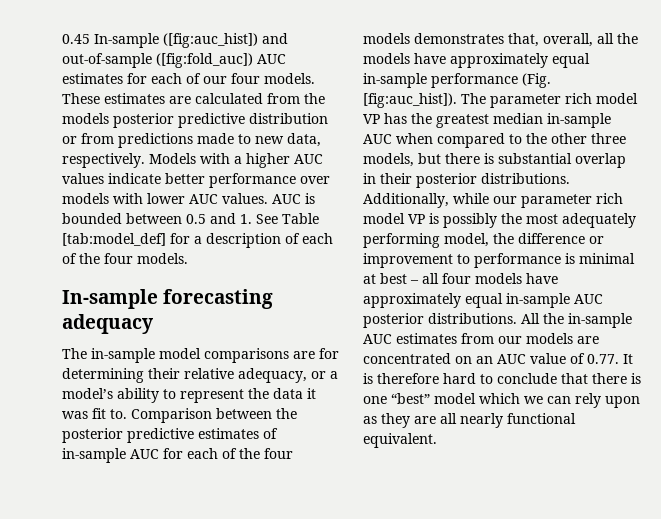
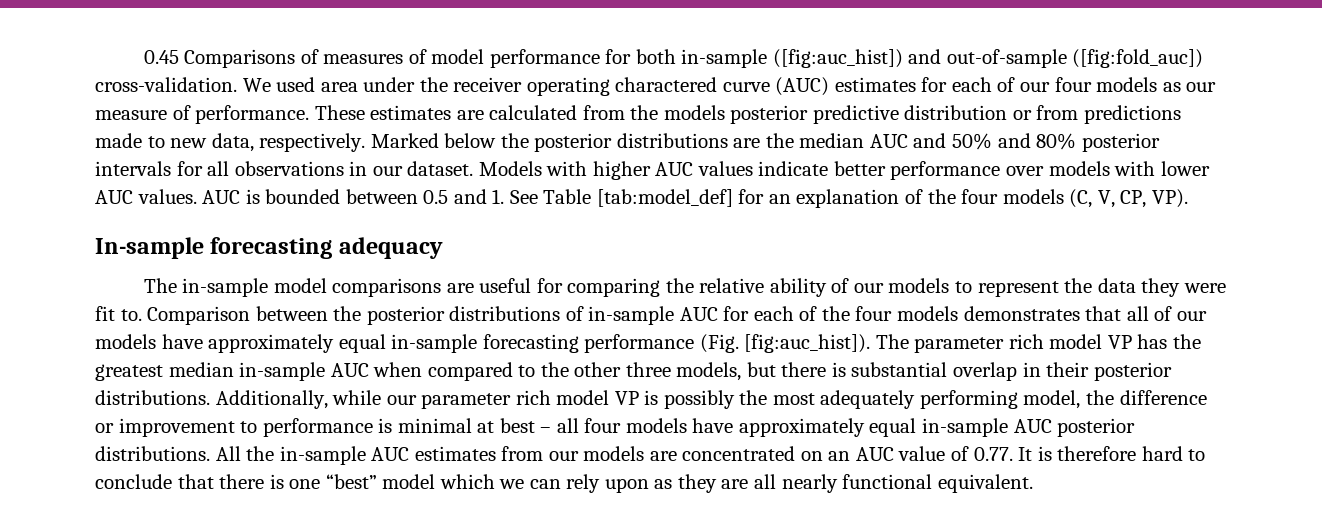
[94,33,288,48] [62,53,286,68] In-sample ([fig:auc_hist]) and out-of-sample ([fig:fold_auc]) AUC -> [184,49,1204,68] [95,77,830,96] Comparisons of measures of model performance for both in-sample ([fig:auc_hist]) and out-of-sample ([fig:fold_auc]) cross-validation. We used area under the receiver operating charactered curve (AUC)
[264,73,315,84] models. -> [1096,77,1217,92] [95,105,310,124] models as our measure of performance.
(145, 160) none -> [370,133,1160,152] [95,161,474,176] Marked below the posterior distributions are the median AUC and 50% and 80% posterior intervals for all observations in our dataset.
[234,156,242,164] a -> (588, 168) none
[194,233,333,248] [62,253,188,264] a description of each of the four models. -> [768,189,1188,208] an explanation of the four models (C, V, CP, VP).
[319,348,339,359] [62,368,338,383] [62,388,159,403] for determining their relative adequacy, or a model’s ability -> [479,278,950,297] useful for comparing the relative ability of our models
[307,388,316,399] [62,411,88,419] it was -> [1141,278,1226,297] they were
[127,428,259,443] predictive estimates -> [449,306,561,321] distributions
[508,33,638,47] [363,53,590,68] [363,73,427,88] that, overall, all the models have approximately equal in-sample -> [1085,306,1207,321] [95,334,579,353] that all of our models have approximately equal in-sample forecasting

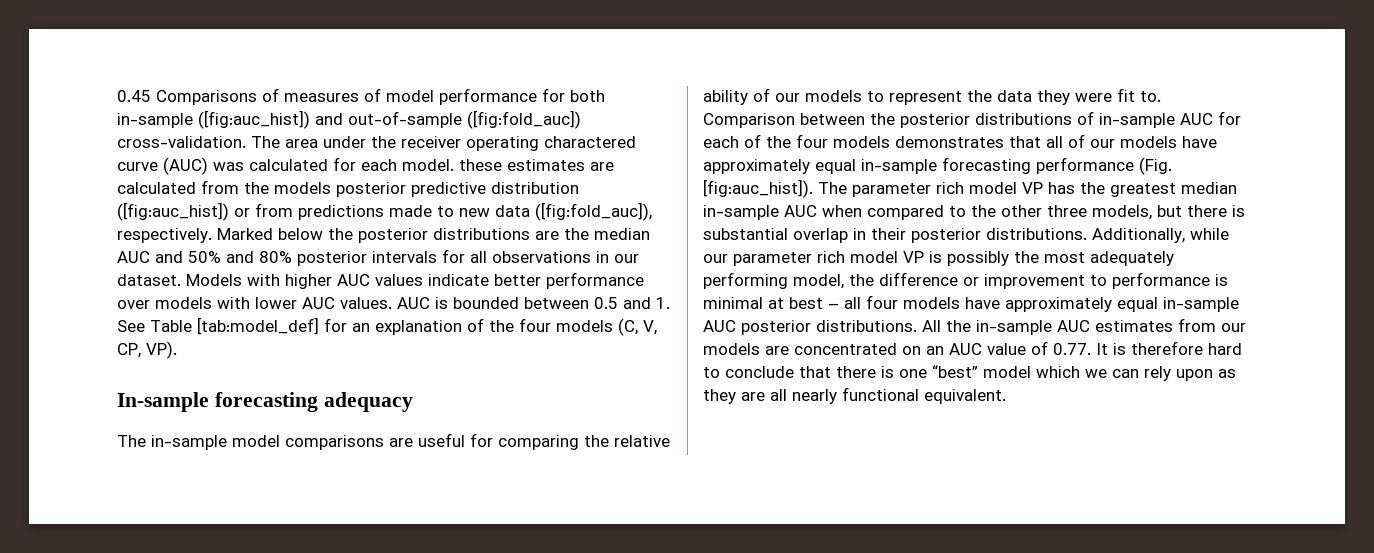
[242,77,316,92] We used -> [251,136,280,148] The
[834,77,1217,92] [95,105,365,124] estimates for each of our four models as our measure of performance. These -> [213,157,502,171] was calculated for each model. these
(1008, 112) none -> [117,202,229,221] ([fig:auc_hist])
[211,133,254,152] data, -> [495,202,652,221] data ([fig:fold_auc]),

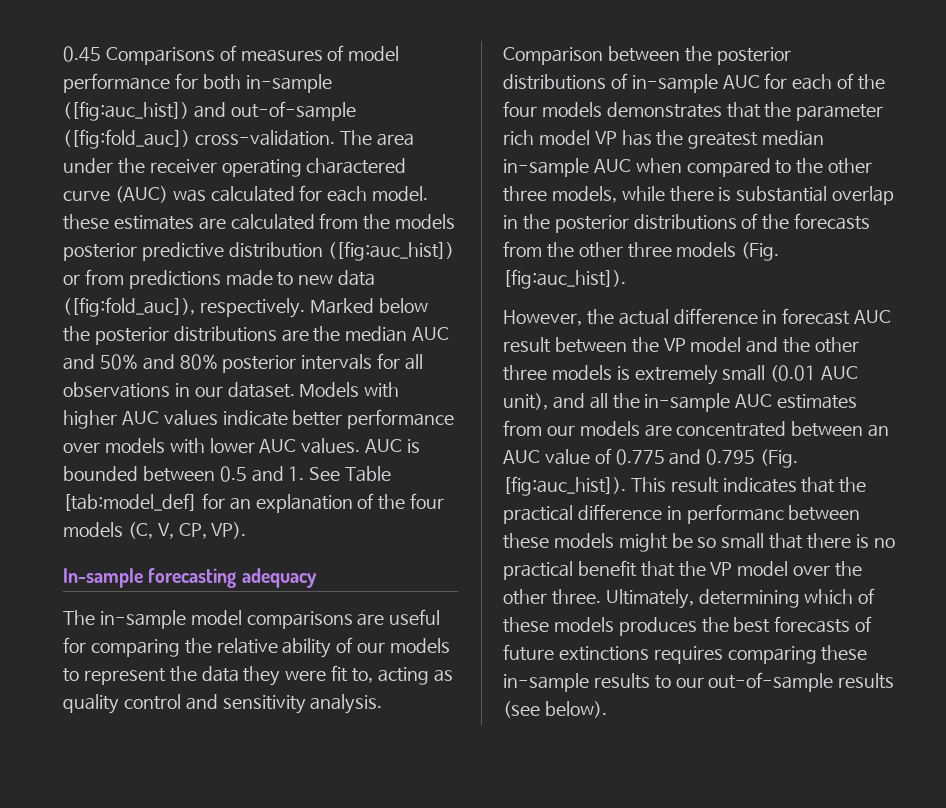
[1140,91,1161,102] to. -> [352,667,453,685] [63,694,383,714] to, acting as quality control and sensitivity analysis.
[1046,134,1217,148] [703,157,1172,175] [703,179,847,198] all of our models have approximately equal in-sample forecasting performance (Fig. [fig:auc_hist]). The -> [764,102,792,118] the
[1157,205,1182,217] but -> [621,186,665,201] while
[871,228,1229,243] [703,251,1174,266] [703,272,1228,289] [703,295,1239,312] [703,320,941,335] their posterior distributions. Additionally, while our parameter rich model VP is possibly the most adequately performing model, the difference or improvement to performance is minimal at best – all four models have approximately equal in-sample AUC posterior distributions. All -> [522,213,871,233] [503,241,780,261] [503,269,626,289] [503,308,892,326] [503,337,860,353] [503,365,859,385] [503,393,608,410] the posterior distributions of the forecasts from the other three models (Fig. [fig:auc_hist]). // However, the actual difference in forecast AUC result between the VP model and the other three models is extremely small (0.01 AUC unit), and all
[902,346,921,355] on -> [791,421,864,437] between
[1053,341,1242,355] [703,365,1236,381] [703,387,1006,404] 0.77. It is therefore hard to conclude that there is one “best” model which we can rely upon as they are all nearly functional equivalent. -> [615,449,799,468] [503,476,867,496] [503,504,861,524] [503,533,895,552] [503,560,863,580] [503,588,876,609] [503,616,873,636] [503,644,868,664] [503,672,895,692] [503,701,607,718] 0.775 and 0.795 (Fig. [fig:auc_hist]). This result indicates that the practical difference in performanc between these models might be so small that there is no practical benefit that the VP model over the other three. Ultimately, determining which of these models produces the best forecasts of future extinctions requires comparing these in-sample results to our out-of-sample results (see below).

